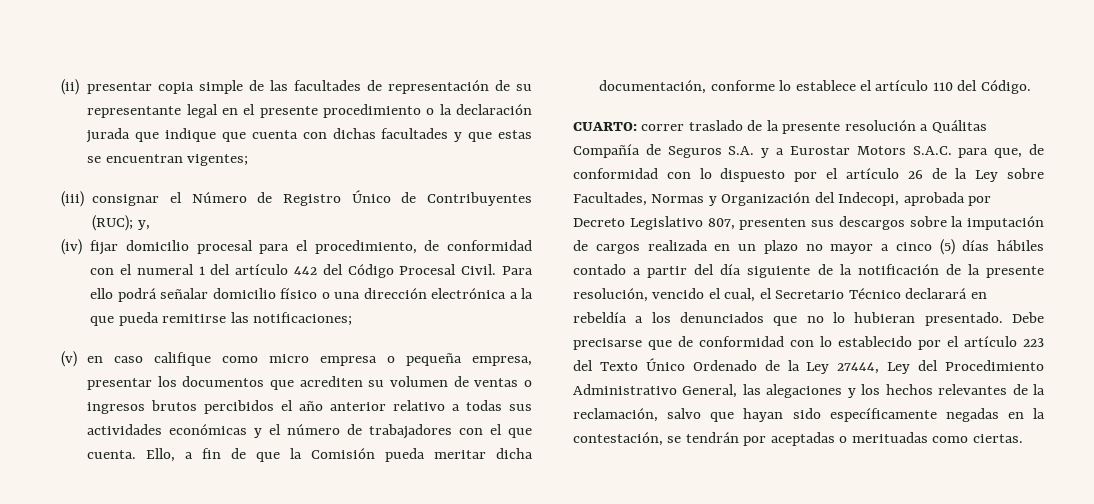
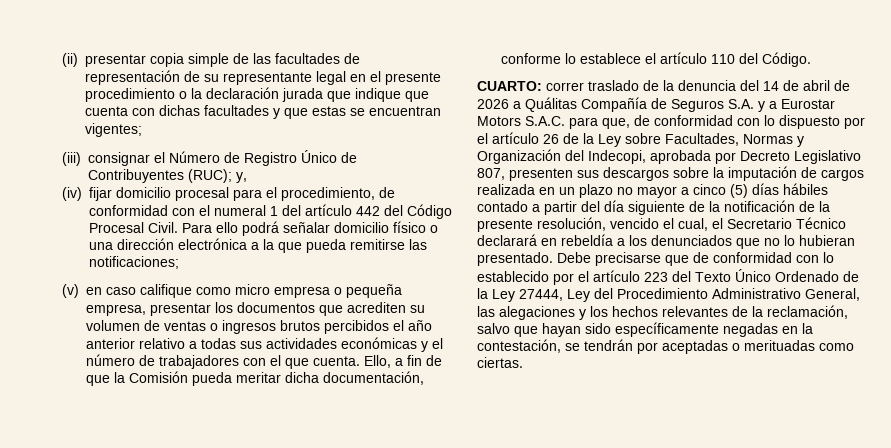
[782,120,916,134] presente resolución -> [678,80,850,91] [477,99,509,109] denuncia del 14 de abril de 2026

